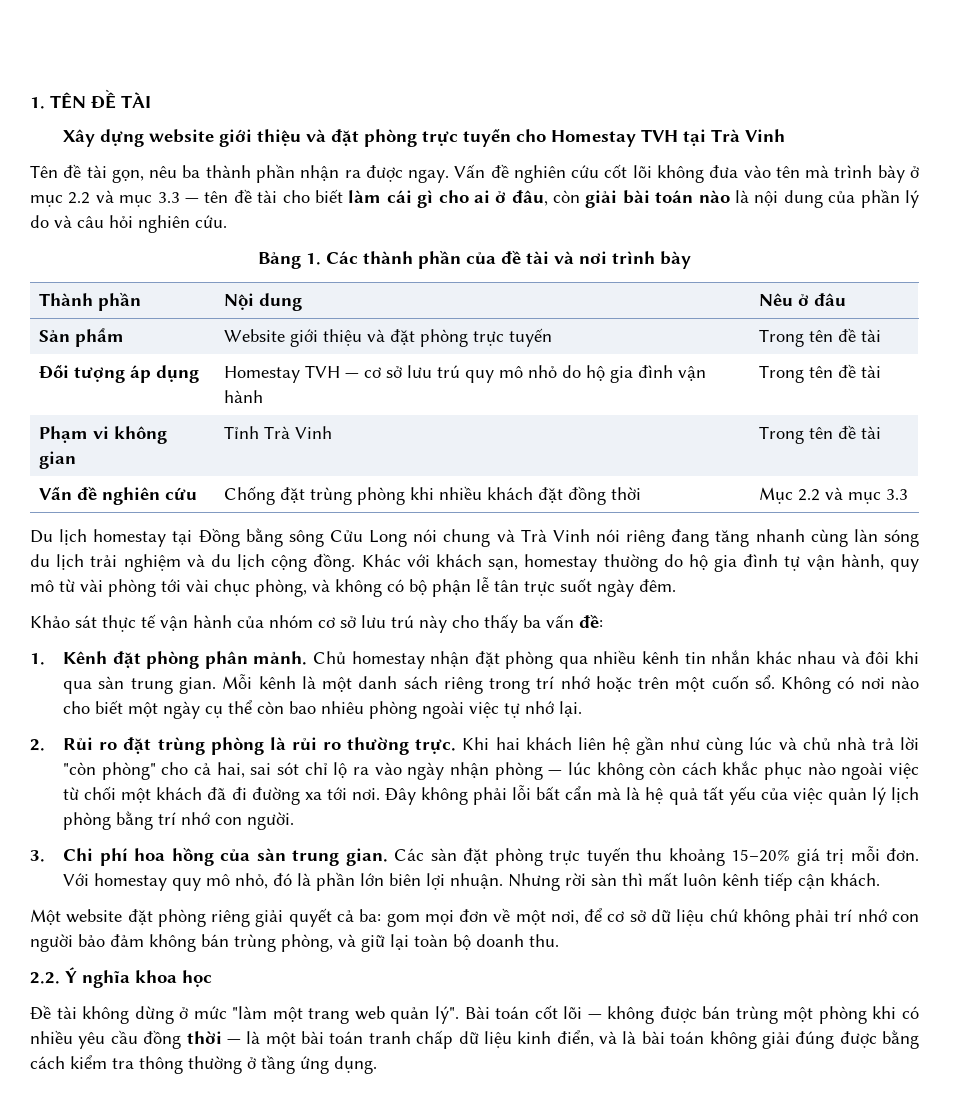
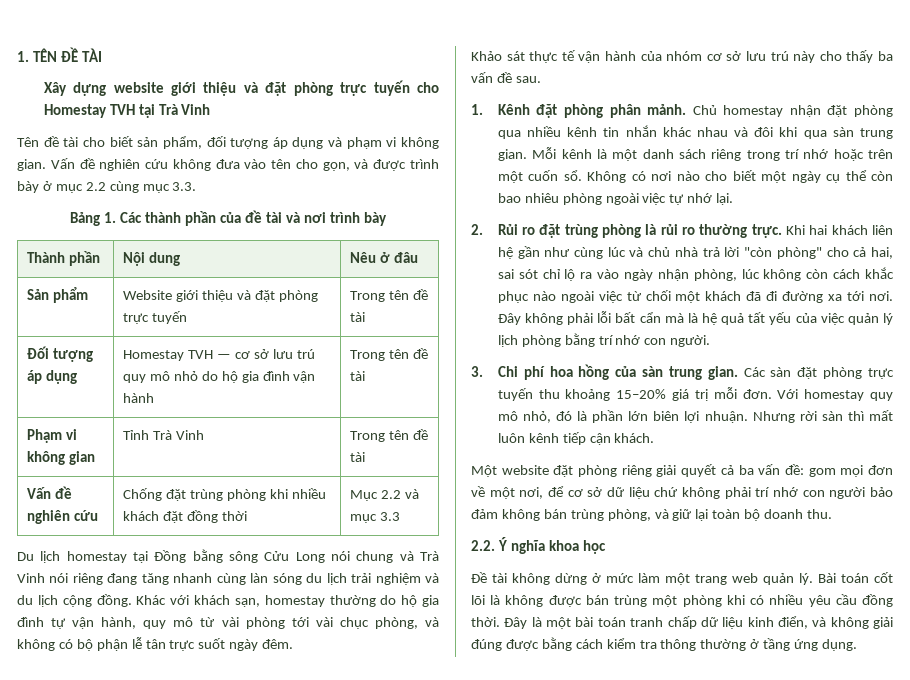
[111,164,652,183] gọn, nêu ba thành phần nhận ra được ngay. Vấn đề nghiên cứu cốt lõi -> [82,136,440,149] [17,158,169,171] cho biết sản phẩm, đối tượng áp dụng và phạm vi không gian. Vấn đề nghiên cứu
[805,165,830,178] mà -> [295,159,407,171] cho gọn, và được
[95,189,919,208] [30,215,227,233] và mục 3.3 — tên đề tài cho biết làm cái gì cho ai ở đâu, còn giải bài toán nào là nội dung của phần lý do và câu hỏi nghiên cứu. -> [109,181,197,193] cùng mục 3.3.
[579,614,603,628] đề: -> [496,72,541,83] đề sau.
[494,762,563,780] phòng — -> [693,269,737,281] phòng,
[359,909,382,922] ba: -> [738,464,804,475] ba vấn đề:
[232,1006,268,1019] "làm -> [638,573,660,583] làm
[434,1006,459,1024] lý". -> [799,573,813,585] lý.
[587,1014,602,1019] — -> [490,595,501,605] là
[186,1031,241,1044] thời — -> [471,617,528,629] thời. Đây
[622,1031,705,1044] là bài toán -> (827, 622) none

